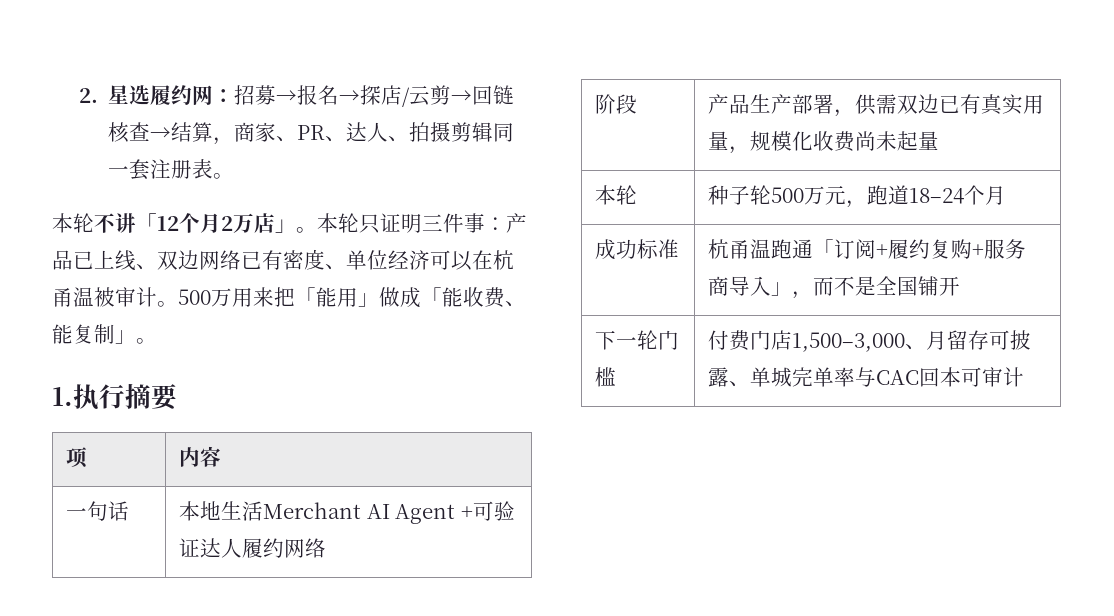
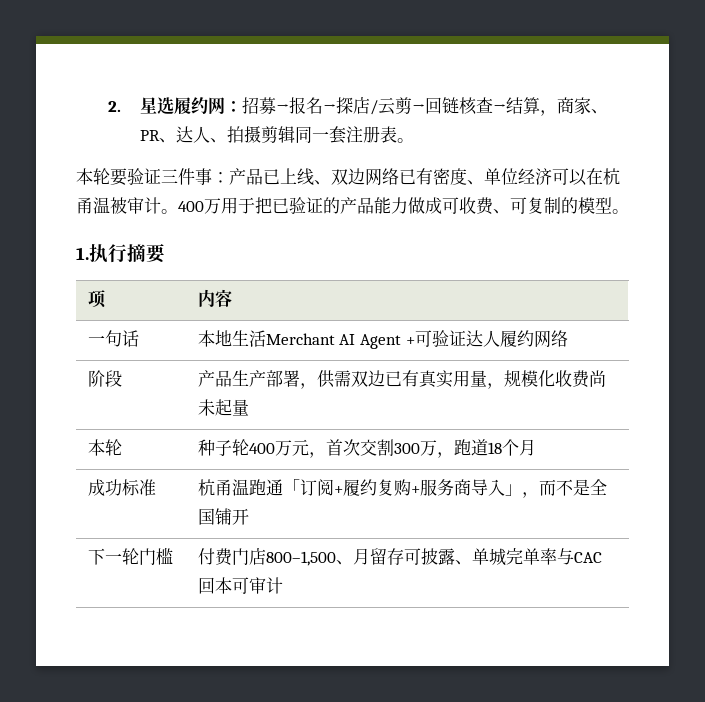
[94,213,422,234] 不讲「12个月2万店」。本轮只证明 -> [110,168,161,186] 要验证
[178,287,526,308] [52,324,136,344] 500万用来把「能用」做成「能收费、能复制」 -> [178,197,612,215] 400万用于把已验证的产品能力做成可收费、可复制的模型
[771,185,965,208] 500万元，跑道18–24 -> [248,439,502,458] 400万元，首次交割300万，跑道18
[792,332,906,352] 1,500–3,000 -> [265,551,336,566] 800–1,500

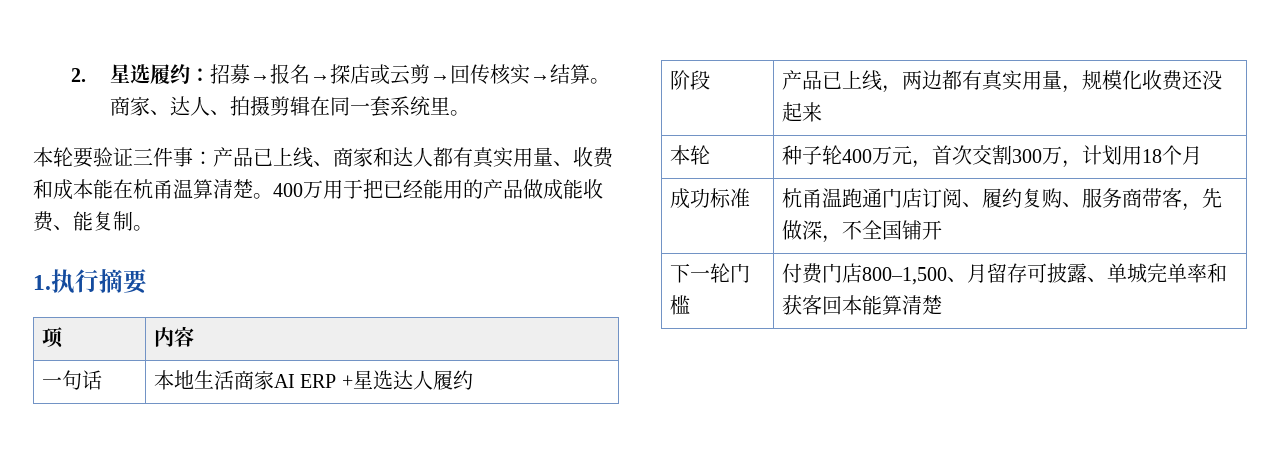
[207,97,225,114] 网 -> (190, 74) none
[369,100,378,115] / -> [369,64,390,85] 或
[441,97,493,115] 链核查 -> [469,64,530,85] 传核实
[539,97,608,116] [139,126,397,144] ，商家、PR、达人、拍摄剪辑同一套注册表 -> [589,78,610,84] [109,96,450,117] 。商家、达人、拍摄剪辑在同一套系统里
[331,168,587,186] 双边网络已有密度、单位经济可以 -> [333,147,614,168] [33,179,113,200] 商家和达人都有真实用量、收费和成本能
[110,197,161,214] 被审计 -> [193,179,253,199] 算清楚
[289,197,612,215] 验证的产品能力做成可收费、可复制的模型 -> [403,179,603,200] [33,211,133,232] 经能用的产品做成能收费、能复制
[265,330,466,349] Merchant AI Agent +可验证 -> [233,370,393,390] 商家AI ERP +星选
[533,330,568,348] 网络 -> (473, 380) none
[231,370,402,389] 生产部署，供需双边已 -> [821,70,962,93] 已上线，两边都
[588,370,606,387] [197,399,249,416] 尚未起量 -> [1181,70,1222,90] [781,102,822,122] 还没起来
[453,439,488,456] 跑道 -> [1081,145,1142,165] 计划用
[282,479,590,498] 「订阅+履约复购+服务商导入」，而不是 -> [881,188,1222,211] [781,220,862,243] 门店订阅、履约复购、服务商带客，先做深，不
[556,548,602,565] [197,577,283,594] 与CAC回本可审计 -> [1206,263,1227,283] [781,295,942,315] 和获客回本能算清楚

